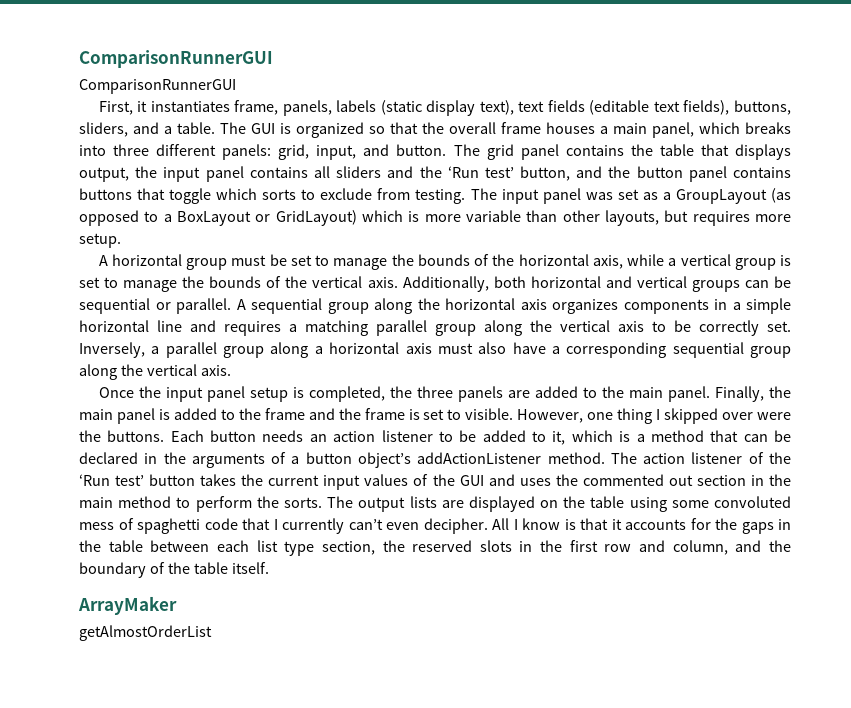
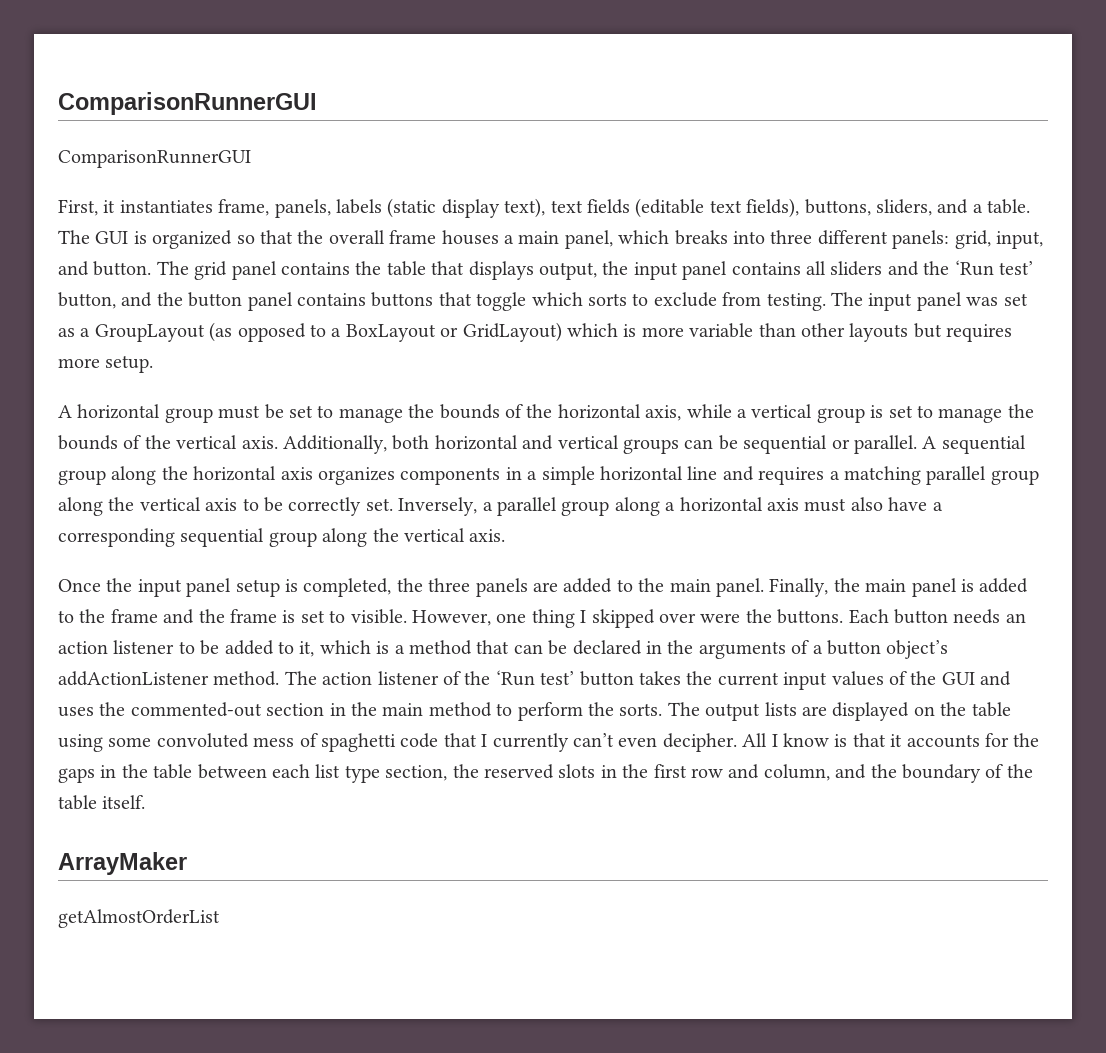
[604,210,659,226] layouts, -> [849,323,909,342] layouts
[582,474,693,486] commented out -> [130,702,262,717] commented-out

